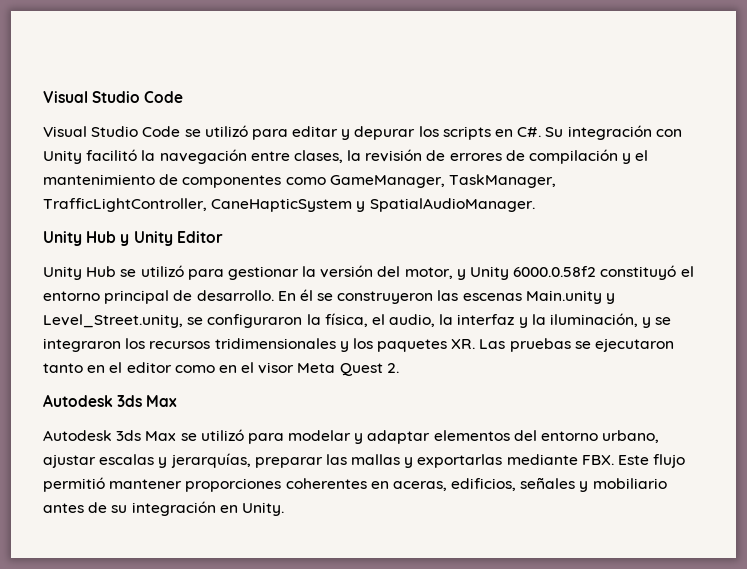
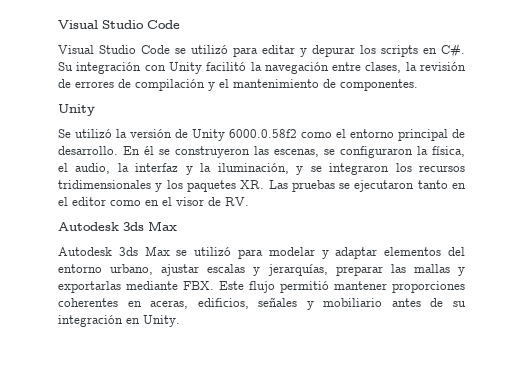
[182,174,556,188] [43,198,535,212] [43,231,223,246] [43,265,466,280] componentes como GameManager, TaskManager, TrafficLightController, CaneHapticSystem y SpatialAudioManager. // Unity Hub y Unity Editor // Unity Hub se utilizó para gestionar la versión del motor, y -> [340,79,418,91] [58,104,95,116] [58,129,188,138] componentes. // Unity // Se utilizó la versión de
[600,265,677,280] constituyó -> [301,132,332,138] como
[462,290,616,304] [43,314,183,328] escenas Main.unity y Level_Street.unity, -> [274,149,319,157] escenas,
[297,363,399,376] Meta Quest 2. -> [208,197,249,206] de RV.

